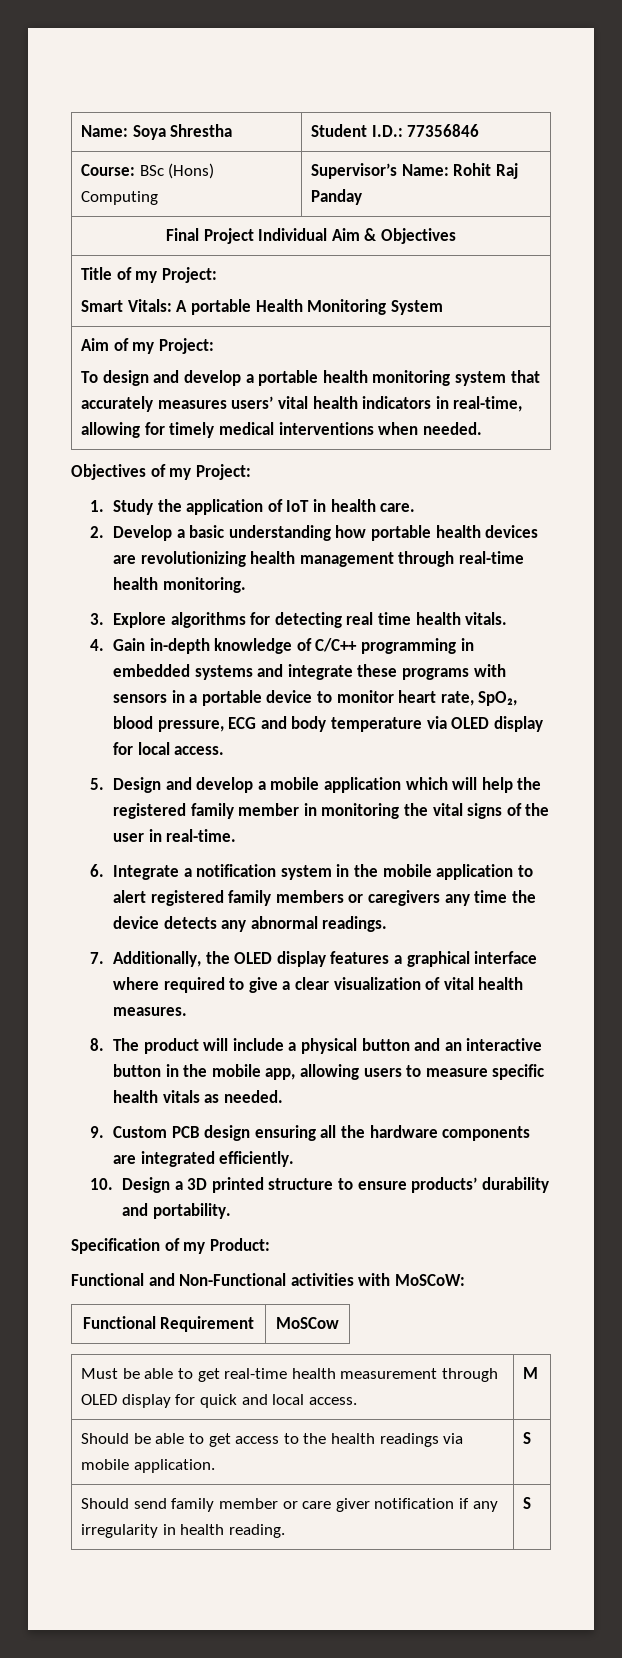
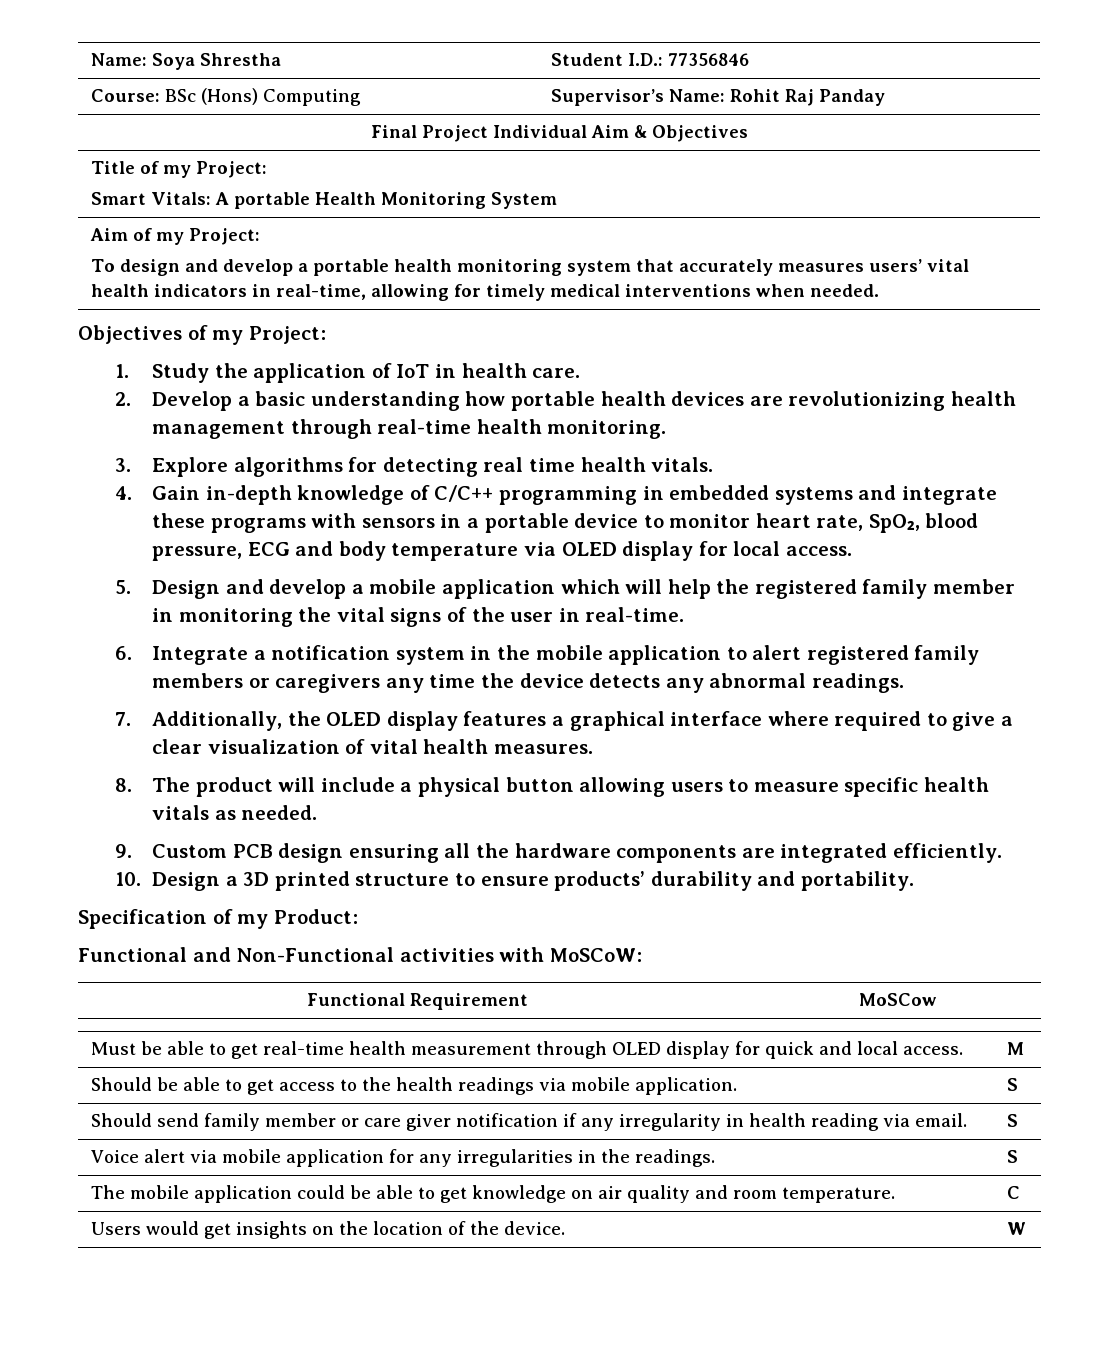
[414,1038,543,1051] [112,1064,296,1080] and an interactive button in the mobile app, -> (574, 784) none
[228,1524,285,1538] [523,1497,532,1509] reading. | S -> [810,1113,967,1131] [1006,1114,1018,1127] [90,1149,715,1167] [1006,1150,1018,1163] [90,1185,895,1203] [1006,1186,1020,1199] [90,1221,565,1239] [1006,1222,1026,1235] reading via email. | S // Voice alert via mobile application for any irregularities in the readings. | S // The mobile application could be able to get knowledge on air quality and room temperature. | C // Users would get insights on the location of the device. | W

